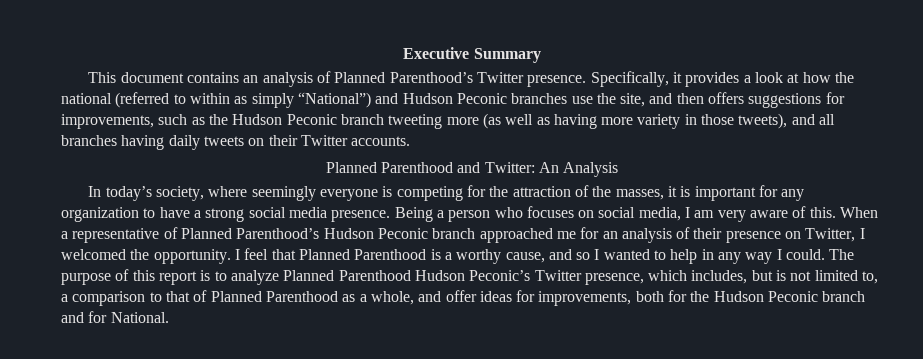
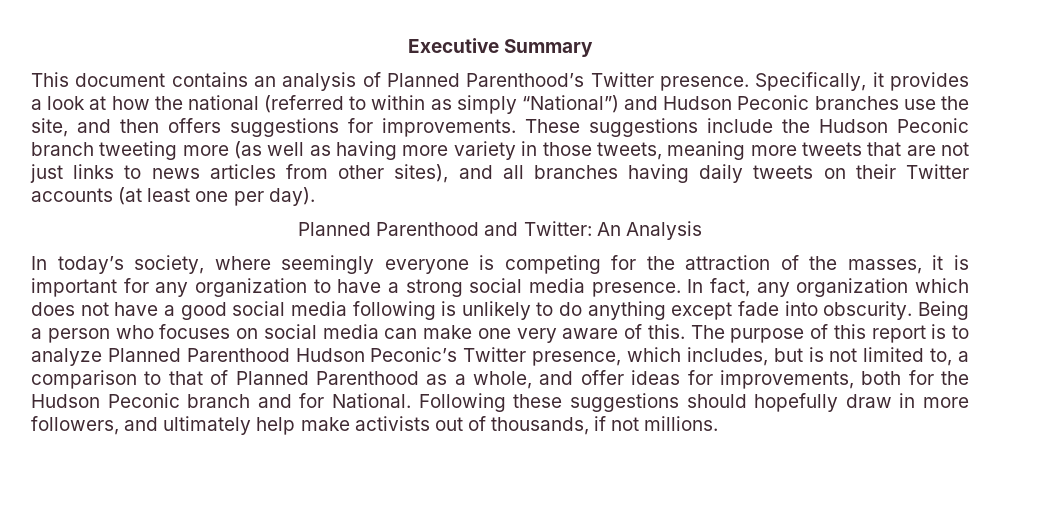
[61,114,205,129] improvements, such as -> [382,118,773,137] improvements. These suggestions include
[738,113,788,129] tweets), -> [596,141,970,160] [30,164,449,183] tweets, meaning more tweets that are not just links to news articles from other sites),
[351,136,411,146] accounts. -> [31,187,315,206] accounts (at least one per day).
(391, 216) none -> [687,278,969,297] [31,301,913,320] In fact, any organization which does not have a good social media following is unlikely to do anything except fade into obscurity.
[638,206,879,222] [61,227,865,243] [61,248,826,264] media, I am very aware of this. When a representative of Planned Parenthood’s Hudson Peconic branch approached me for an analysis of their presence on Twitter, I welcomed the opportunity. I feel that Planned Parenthood is a worthy cause, and so I wanted to help in any way I could. -> [322,324,685,343] media can make one very aware of this.
(169, 317) none -> [418,393,970,412] [31,416,719,435] Following these suggestions should hopefully draw in more followers, and ultimately help make activists out of thousands, if not millions.

